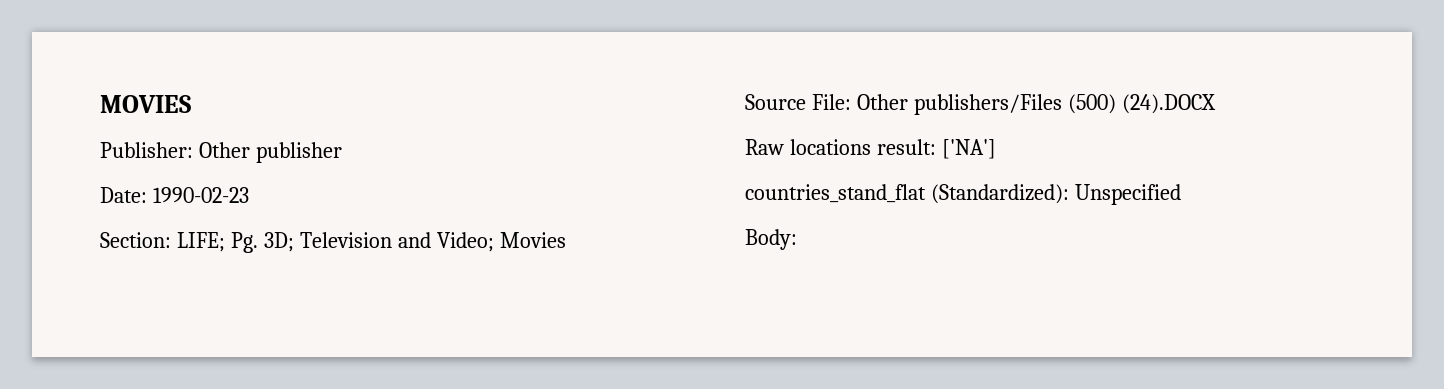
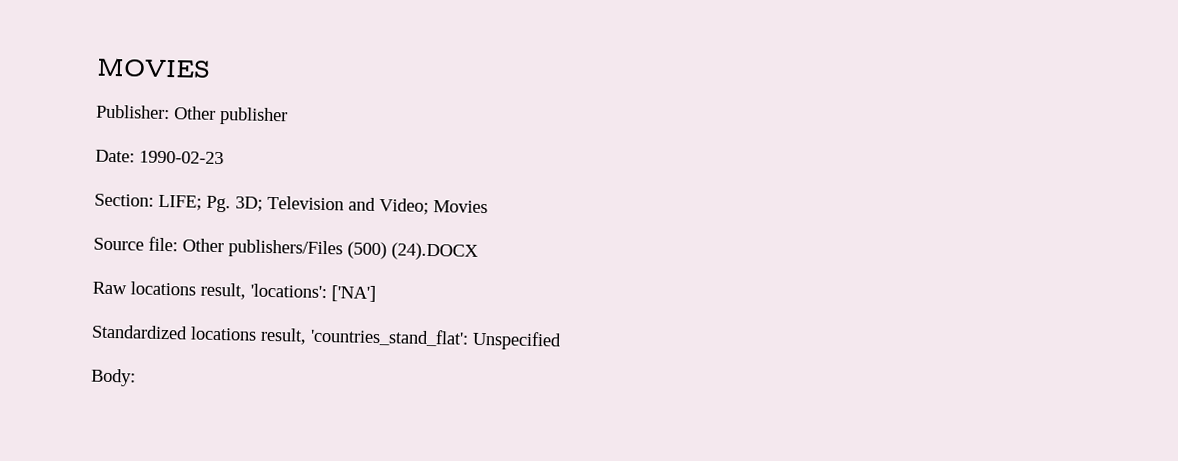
[811,94,851,110] File: -> [148,236,178,252] file:
[876,139,936,155] result: -> [200,282,327,300] result, 'locations':
[745,184,1069,204] countries_stand_flat (Standardized): -> [91,324,469,347] Standardized locations result, 'countries_stand_flat':

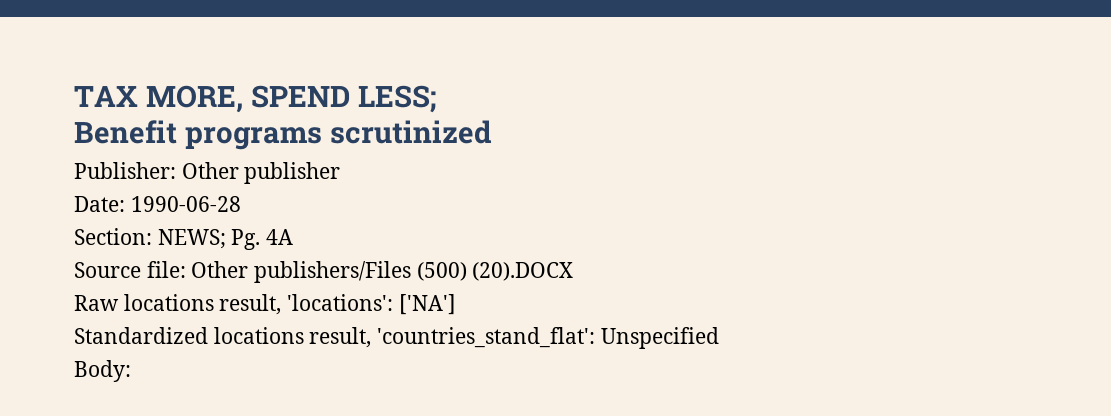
[96,57,211,78] MOVIES -> [74,85,437,113] [74,120,492,150] TAX MORE, SPEND LESS; // Benefit programs scrutinized
[139,150,224,165] 1990-02-23 -> [130,196,241,212] 1990-06-28
[158,194,488,215] LIFE; Pg. 3D; Television and Video; Movies -> [157,229,294,250] NEWS; Pg. 4A
[391,242,479,261] (24).DOCX -> [472,262,574,281] (20).DOCX

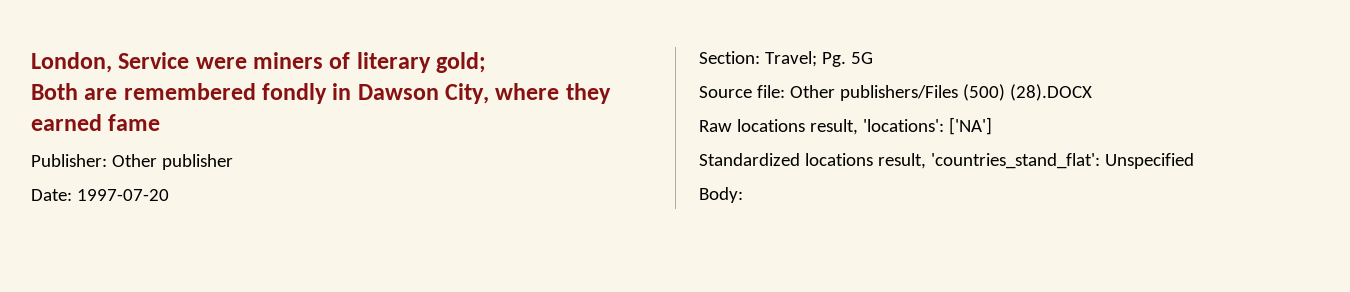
[74,85,437,113] [74,120,492,150] TAX MORE, SPEND LESS; // Benefit programs scrutinized -> [31,52,487,73] [31,83,611,104] [31,114,161,131] London, Service were miners of literary gold; // Both are remembered fondly in Dawson City, where they earned fame
[130,196,241,212] 1990-06-28 -> [76,189,169,201] 1997-07-20
[157,229,294,250] NEWS; Pg. 4A -> [764,51,873,67] Travel; Pg. 5G
[472,262,574,281] (20).DOCX -> [1009,84,1092,101] (28).DOCX

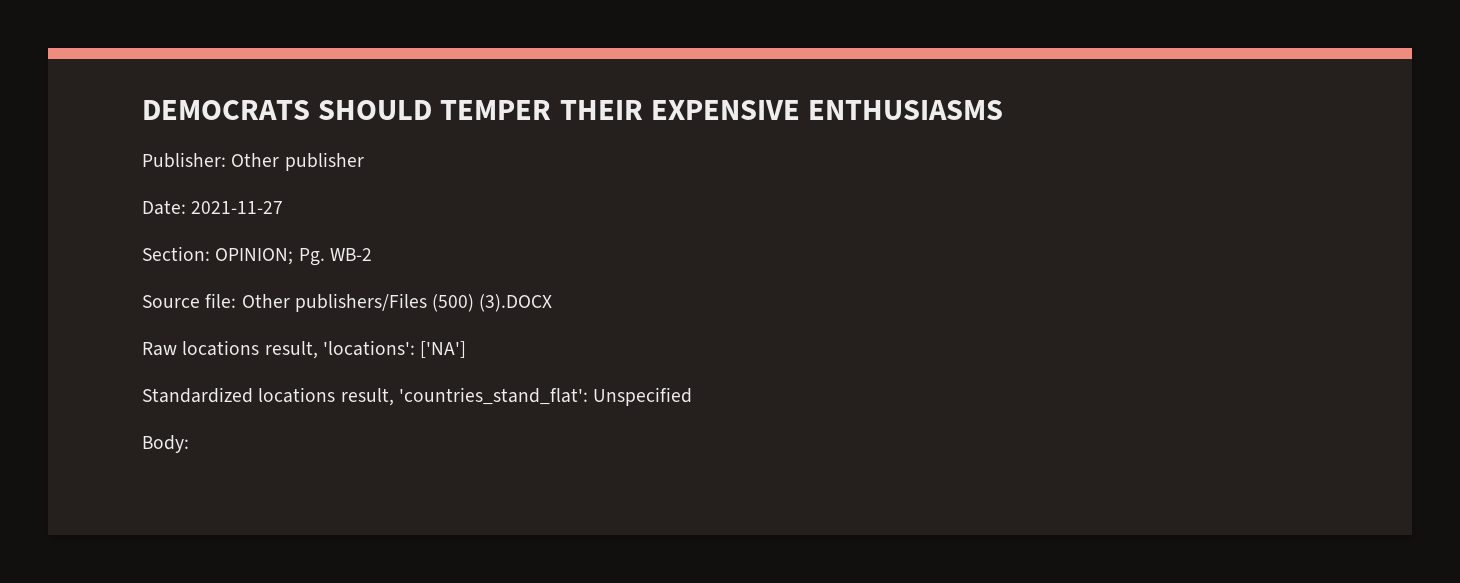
[31,52,487,73] [31,83,611,104] [31,114,161,131] London, Service were miners of literary gold; // Both are remembered fondly in Dawson City, where they earned fame -> [142,100,1004,120] DEMOCRATS SHOULD TEMPER THEIR EXPENSIVE ENTHUSIASMS
[76,189,169,201] 1997-07-20 -> [191,201,284,214] 2021-11-27
[764,51,873,67] Travel; Pg. 5G -> [215,248,372,266] OPINION; Pg. WB-2
[1009,84,1092,101] (28).DOCX -> [479,294,553,312] (3).DOCX

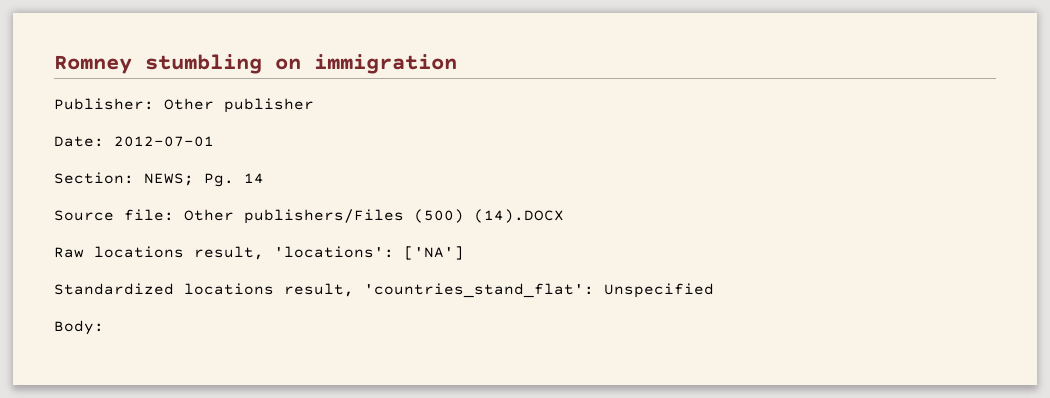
[142,100,1004,120] DEMOCRATS SHOULD TEMPER THEIR EXPENSIVE ENTHUSIASMS -> [54,54,457,74] Romney stumbling on immigration
[191,201,284,214] 2021-11-27 -> [114,136,214,147] 2012-07-01
[215,248,372,266] OPINION; Pg. WB-2 -> [144,173,264,187] NEWS; Pg. 14
[479,294,553,312] (3).DOCX -> [474,209,564,223] (14).DOCX

